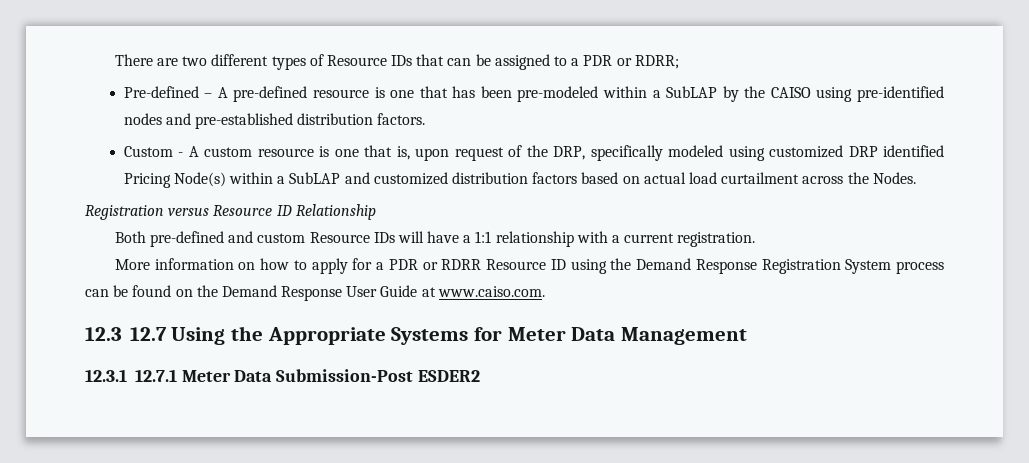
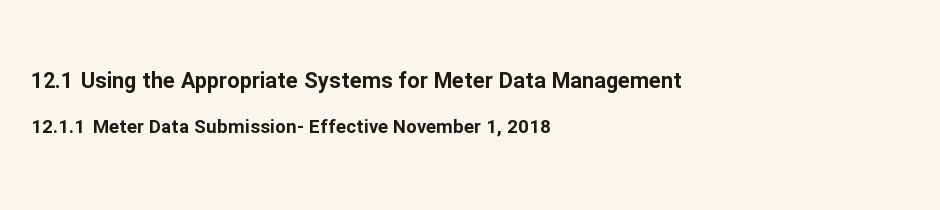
[114,54,679,70] [123,86,944,102] [123,113,426,129] [123,145,945,161] [123,172,916,188] [85,204,376,220] [114,231,756,247] [114,258,944,274] [85,285,545,301] [85,327,167,341] There are two different types of Resource IDs that can be assigned to a PDR or RDRR; // Pre-defined – A pre-defined resource is one that has been pre-modeled within a SubLAP by the CAISO using pre-identified nodes and pre-established distribution factors. // Custom - A custom resource is one that is, upon request of the DRP, specifically modeled using customized DRP identified Pricing Node(s) within a SubLAP and customized distribution factors based on actual load curtailment across the Nodes. // Registration versus Resource ID Relationship // Both pre-defined and custom Resource IDs will have a 1:1 relationship with a current registration. // More information on how to apply for a PDR or RDRR Resource ID using the Demand Response Registration System process can be found on the Demand Response User Guide at www.caiso.com. // 12.3 12.7 -> [31,72,73,88] 12.1
[85,369,481,382] 12.3.1 12.7.1 Meter Data Submission-Post ESDER2 -> [31,119,552,137] 12.1.1 Meter Data Submission- Effective November 1, 2018

